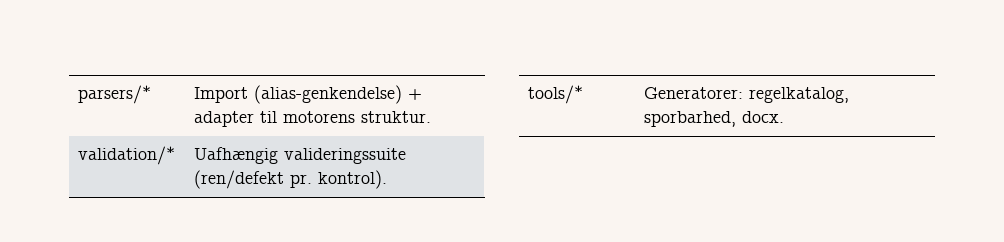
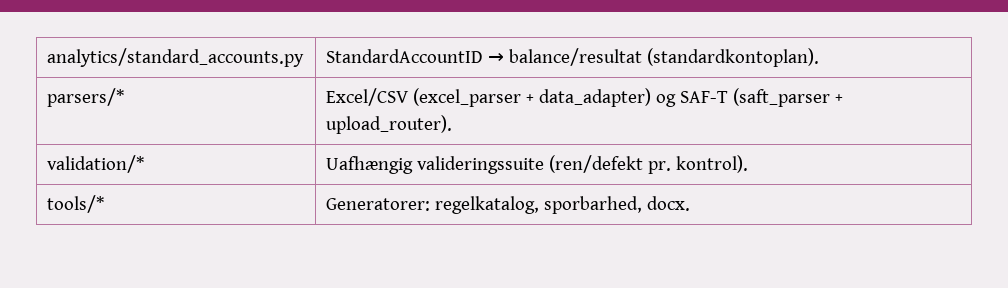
[78,85,152,104] [194,85,423,104] [194,111,432,127] parsers/* | Import (alias-genkendelse) + adapter til motorens struktur. -> [47,48,305,67] [326,48,820,67] [47,88,125,107] [326,88,844,107] [326,115,453,134] analytics/standard_accounts.py | StandardAccountID → balance/resultat (standardkontoplan). // parsers/* | Excel/CSV (excel_parser + data_adapter) og SAF-T (saft_parser + upload_router).

